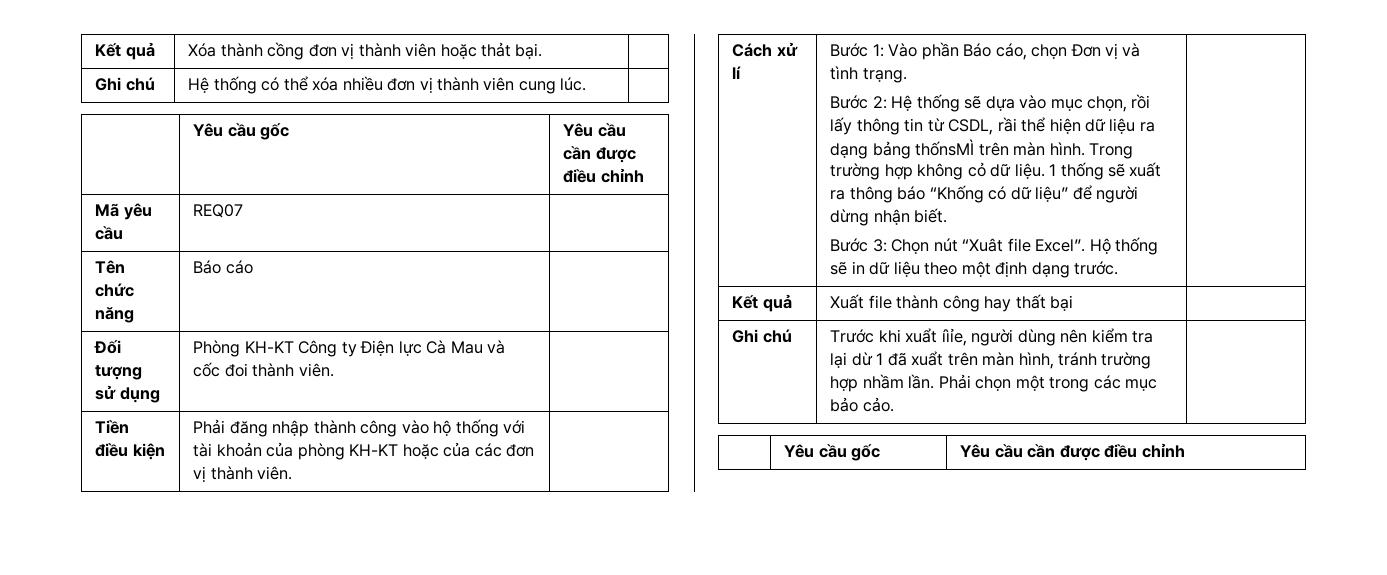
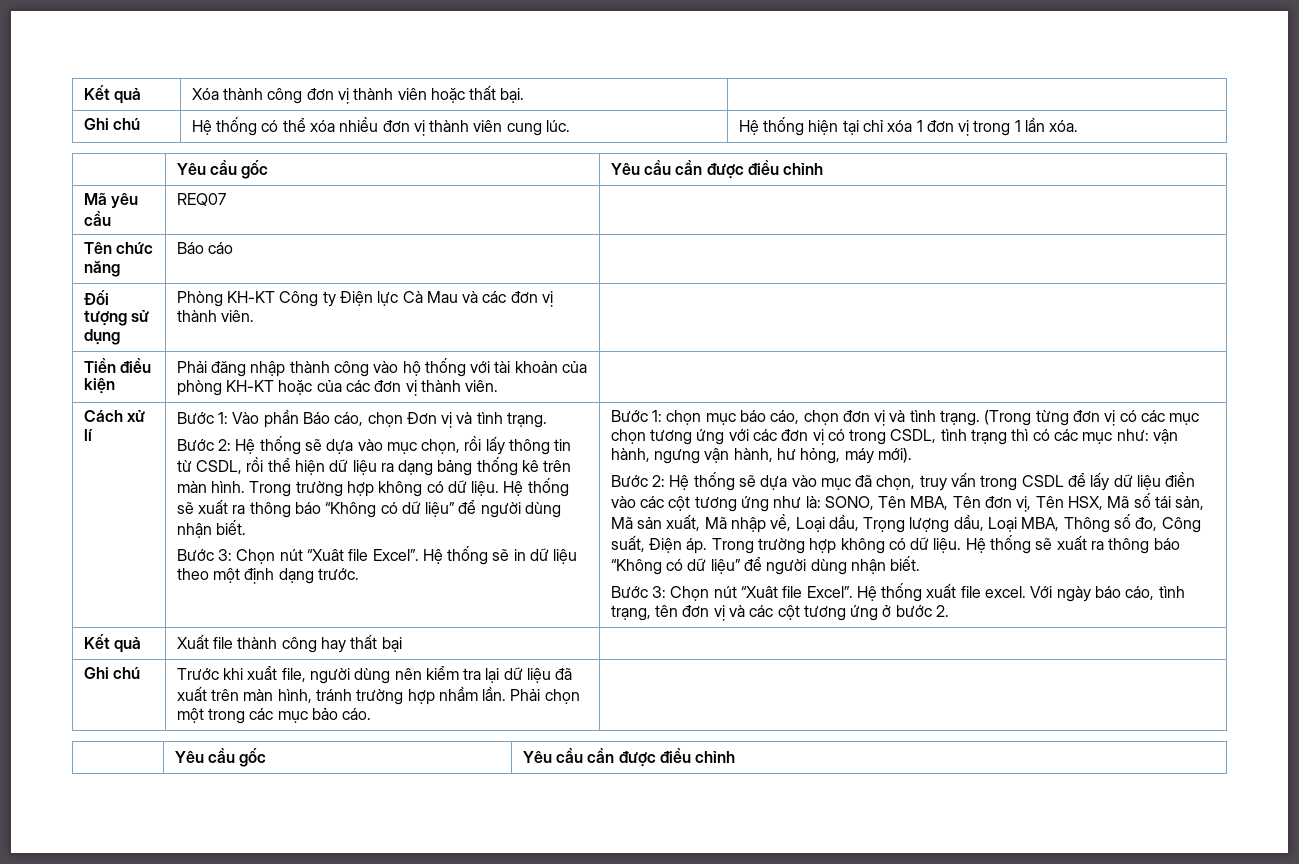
[267,42,305,60] cồng -> [267,88,303,104] công
[480,42,511,57] thảt -> [469,85,497,100] thất
(587, 84) none -> [738,117,1079,136] Hệ thống hiện tại chỉ xóa 1 đơn vị trong 1 lần xóa.
[193,362,248,377] cốc đoi -> [482,291,554,307] các đơn vị
[997,117,1017,132] rầi -> [246,457,264,472] rồi
[915,139,975,156] thốnsMÌ -> [476,457,540,476] thống kê
[967,162,1162,180] [830,185,1138,203] [830,208,948,226] [830,238,1111,254] cỏ dữ liệu. 1 thống sẽ xuất ra thông báo “Khống có dữ liệu” để người dừng nhận biết. // Bước 3: Chọn nút “Xuât file Excel”. Hộ -> [426,478,569,497] [176,499,562,518] [176,520,246,538] [176,549,443,564] có dữ liệu. Hệ thống sẽ xuất ra thông báo “Không có dữ liệu” để người dùng nhận biết. // Bước 3: Chọn nút “Xuât file Excel”. Hệ
(1118, 268) none -> [610,410,1200,426] [610,429,1179,445] [610,448,912,464] [610,472,1196,491] [610,493,1205,512] [610,514,1201,533] [610,535,1180,554] [610,556,921,575] [610,583,1185,602] [610,605,950,621] Bước 1: chọn mục báo cáo, chọn đơn vị và tình trạng. (Trong từng đơn vị có các mục chọn tương ứng với các đơn vị có trong CSDL, tình trạng thì có các mục như: vận hành, ngưng vận hành, hư hỏng, máy mới). // Bước 2: Hệ thống sẽ dựa vào mục đã chọn, truy vấn trong CSDL để lấy dữ liệu điền vào các cột tương ứng như là: SONO, Tên MBA, Tên đơn vị, Tên HSX, Mã số tái sản, Mã sản xuất, Mã nhập về, Loại dầu, Trọng lượng dầu, Loại MBA, Thông số đo, Công suất, Điện áp. Trong trường hợp không có dữ liệu. Hệ thống sẽ xuất ra thông báo “Không có dữ liệu” để người dùng nhận biết. // Bước 3: Chọn nút “Xuât file Excel”. Hệ thống xuất file excel. Với ngày báo cáo, tình trạng, tên đơn vị và các cột tương ứng ở bước 2.
[941,328,967,346] íìỉe, -> [281,668,306,682] file,
[851,351,944,366] dừ 1 đã xuẩt -> [503,667,573,683] [176,686,207,701] dữ liệu đã xuất
[862,397,894,412] cảo. -> [342,708,372,720] cáo.

